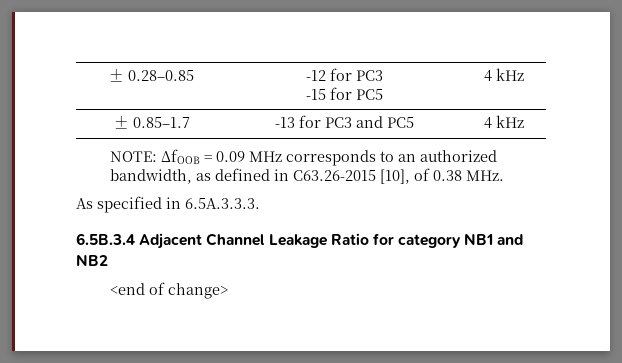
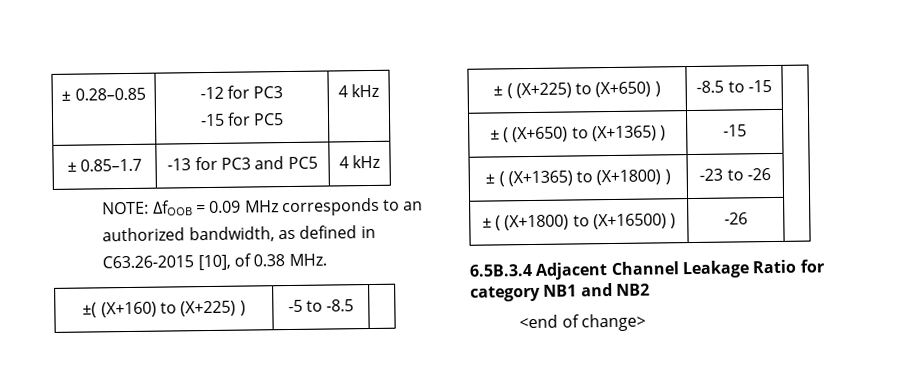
[76,196,260,213] // As specified in 6.5A.3.3.3. -> [82,300,246,318] [287,299,355,313] [493,81,661,99] [696,80,772,93] [489,125,667,143] [723,124,747,137] [485,169,671,187] [699,168,771,181] [481,213,677,231] [724,212,748,225] // ±( (X+160) to (X+225) ) | -5 to -8.5 | // ± ( (X+225) to (X+650) ) | -8.5 to -15 | // ± ( (X+650) to (X+1365) ) | -15 | // ± ( (X+1365) to (X+1800) ) | -23 to -26 | // ± ( (X+1800) to (X+16500) ) | -26 |

